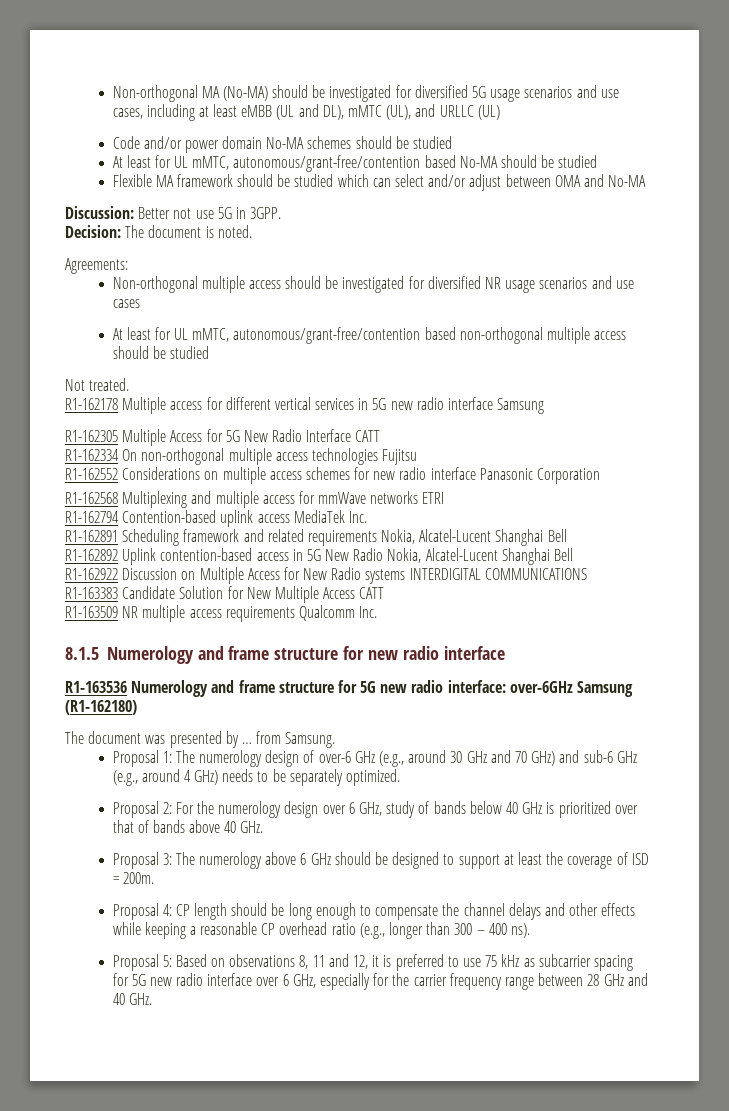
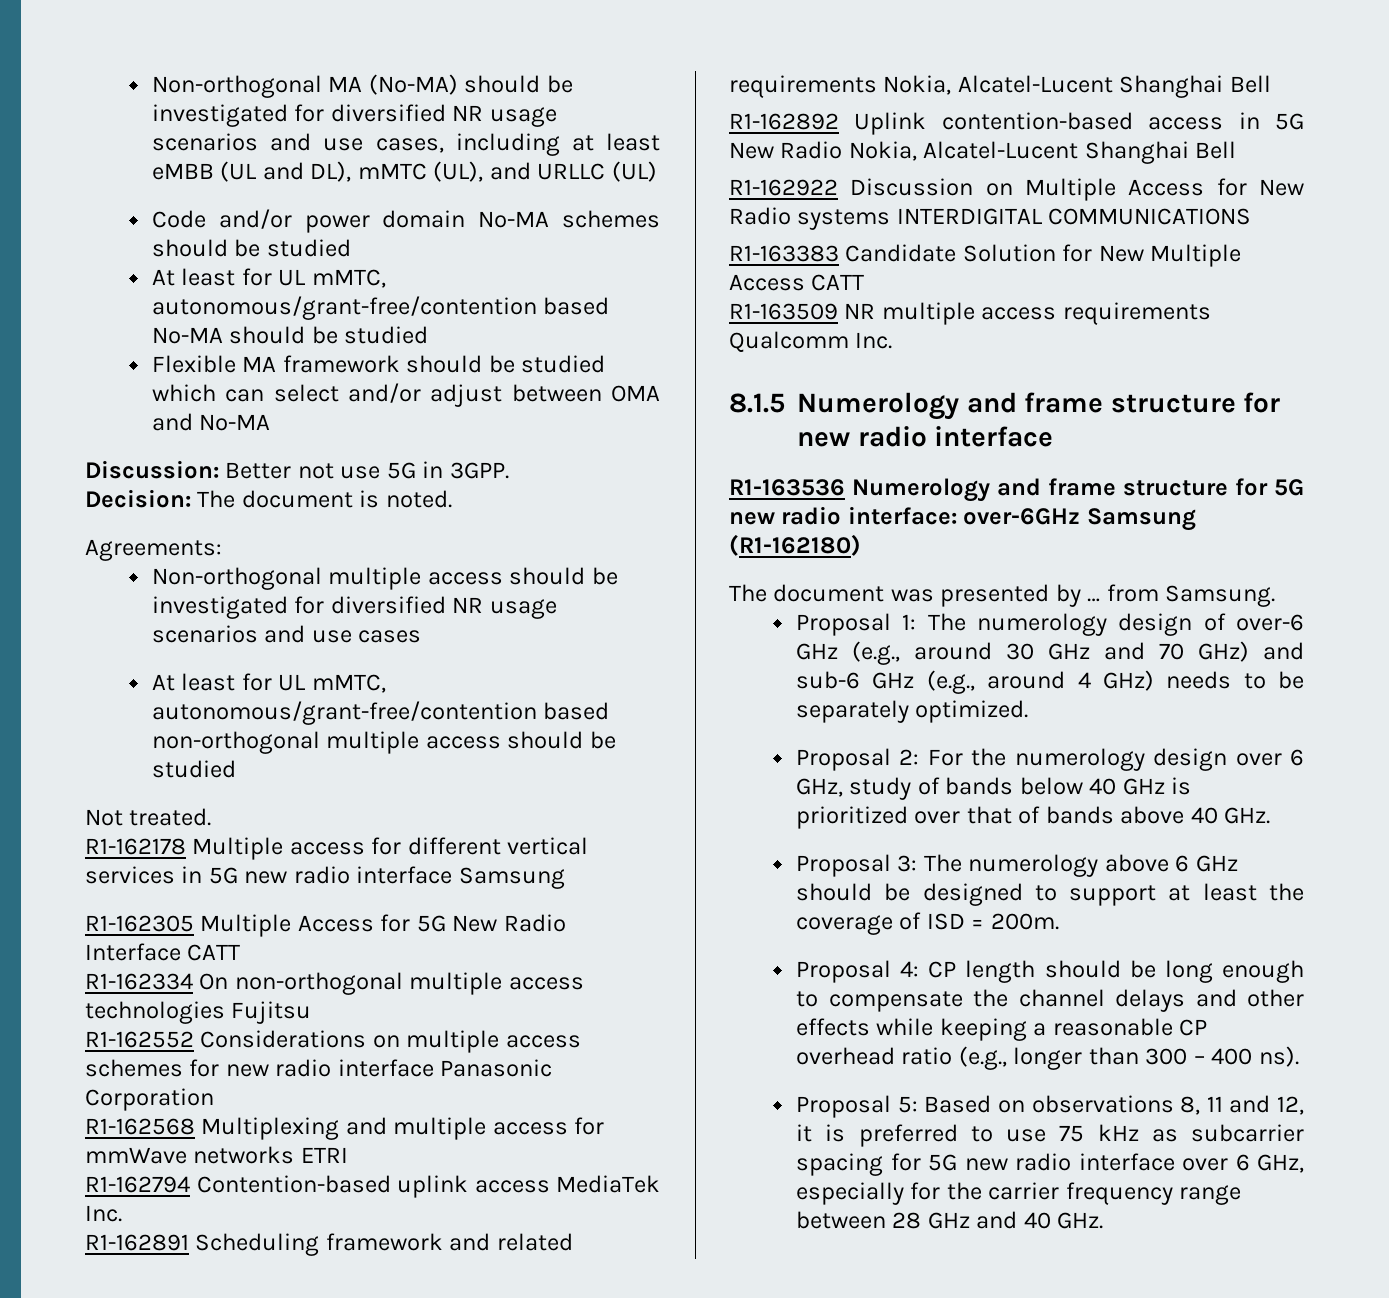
[472,86,487,98] 5G -> [452,105,484,121] NR

